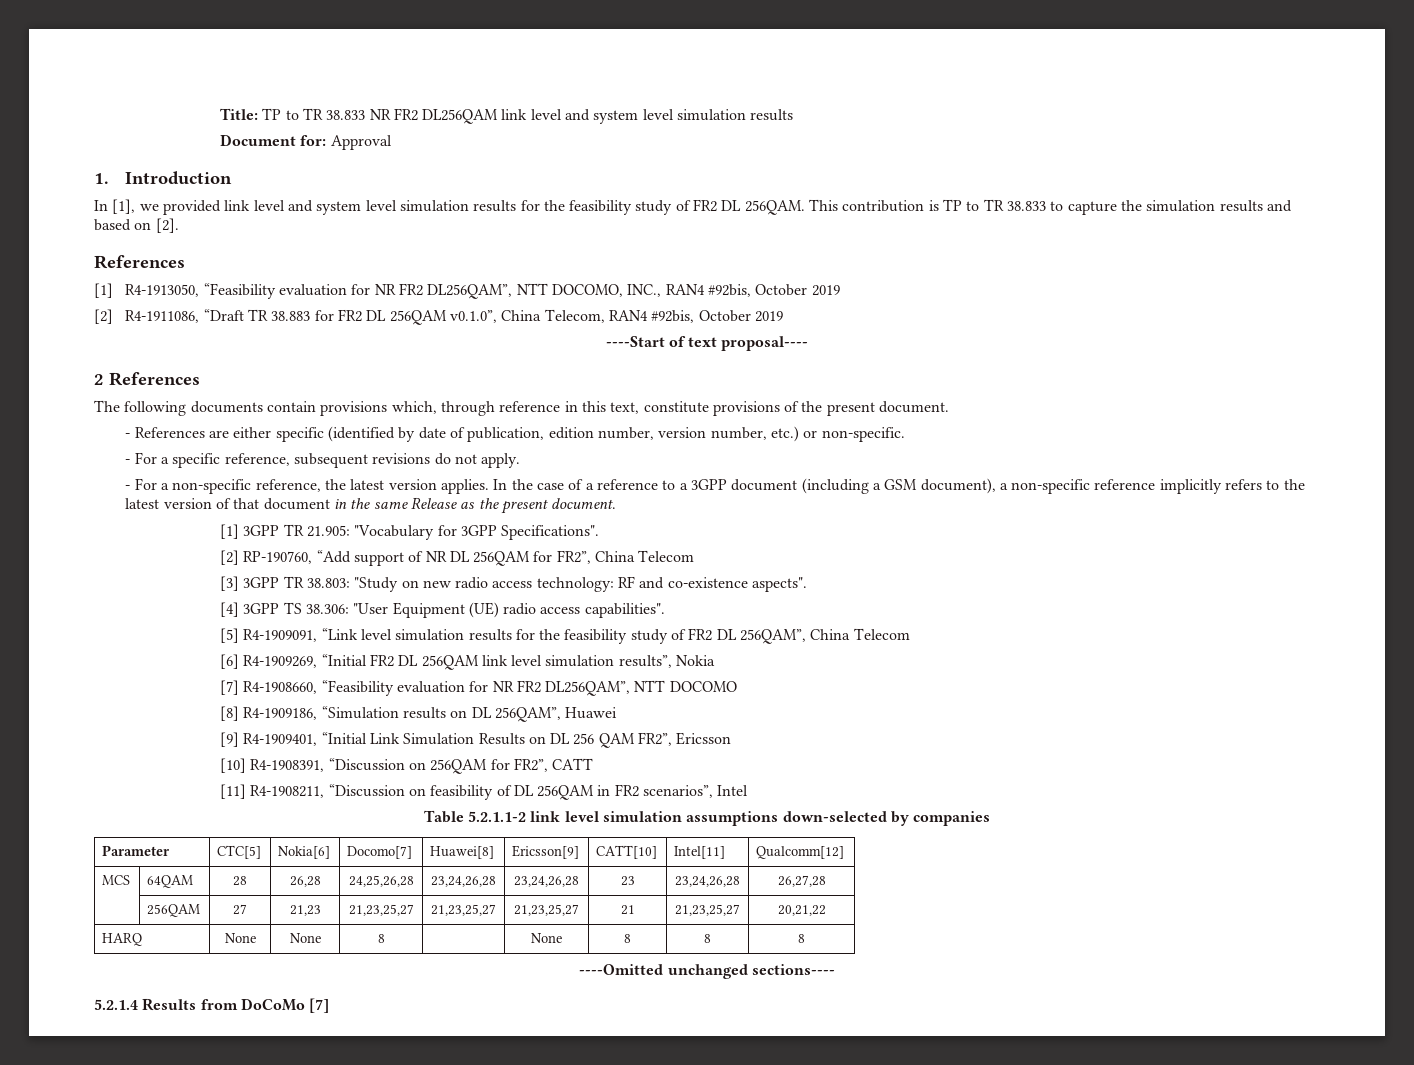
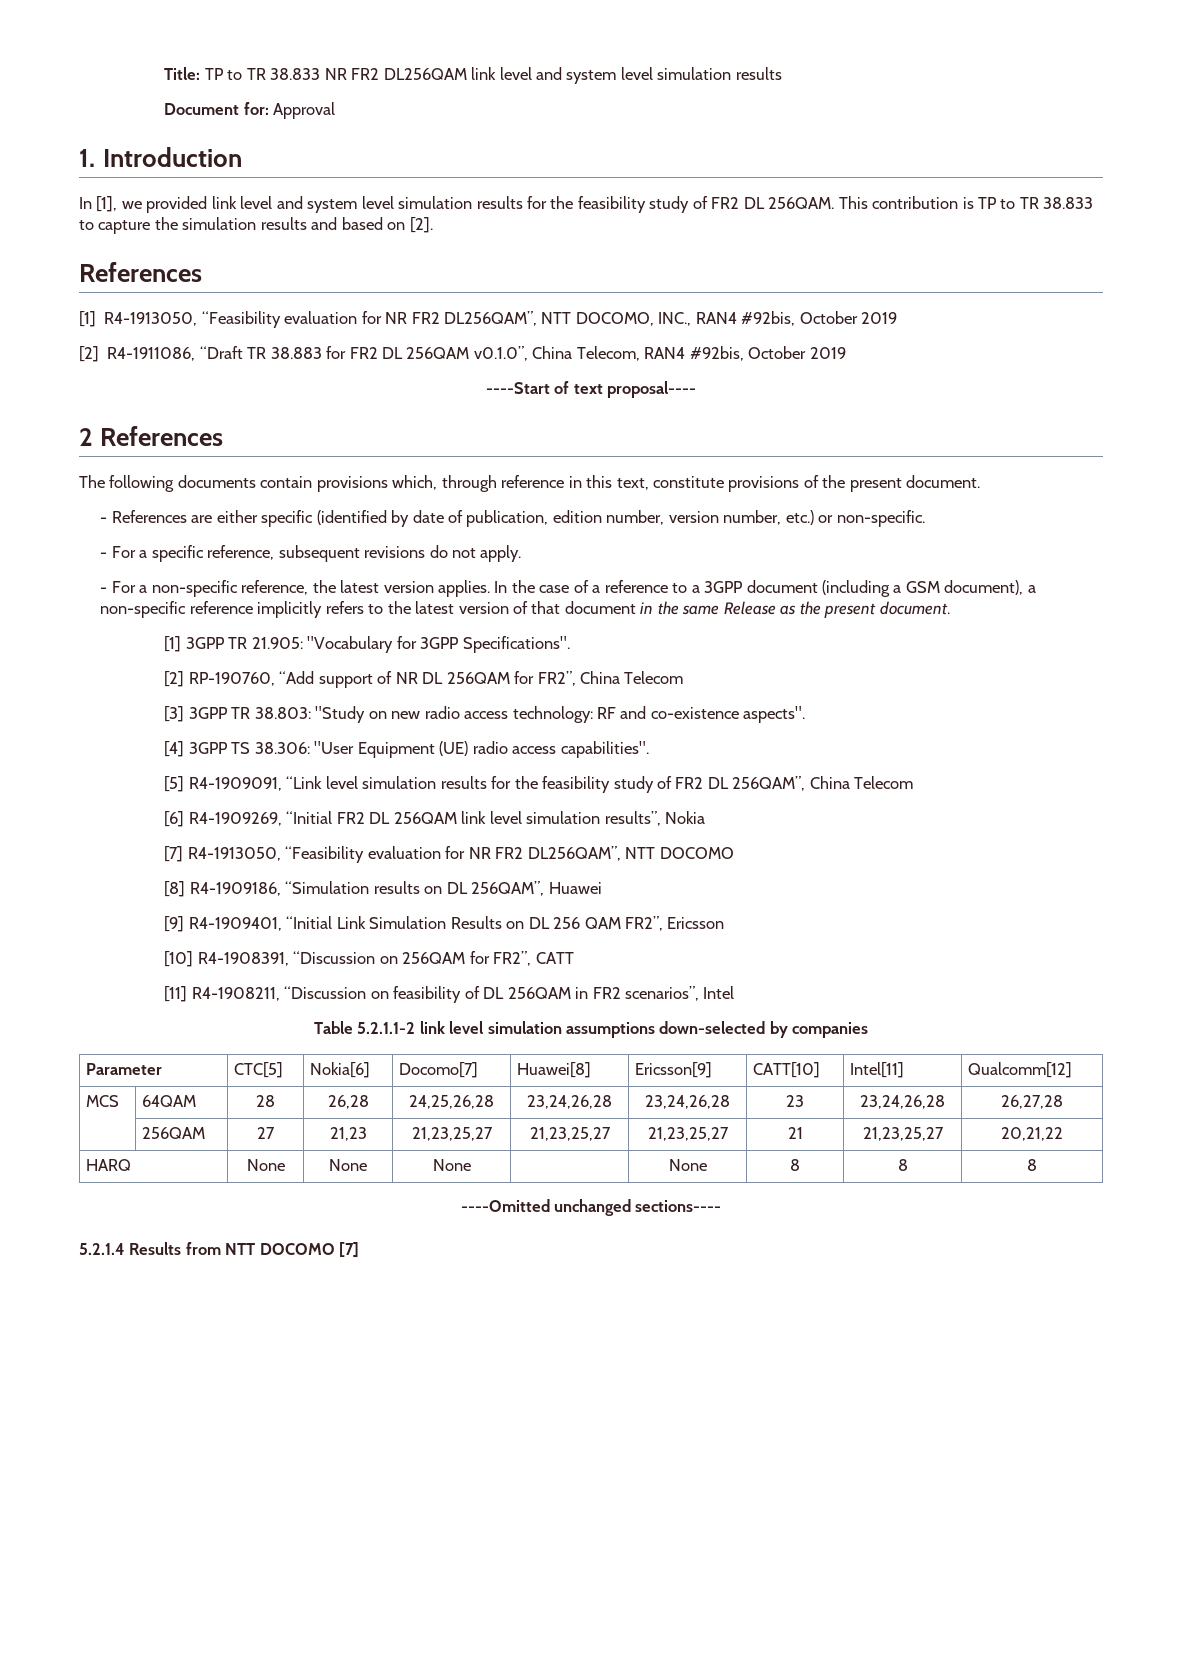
[243,681,318,694] R4-1908660, -> [187,847,281,861] R4-1913050,
[377,934,385,943] | 8 -> [432,1159,471,1171] | None
[240,998,305,1011] DoCoMo -> [225,1243,335,1255] NTT DOCOMO

